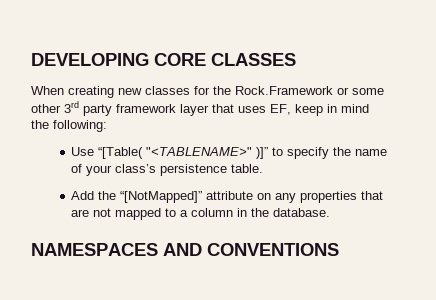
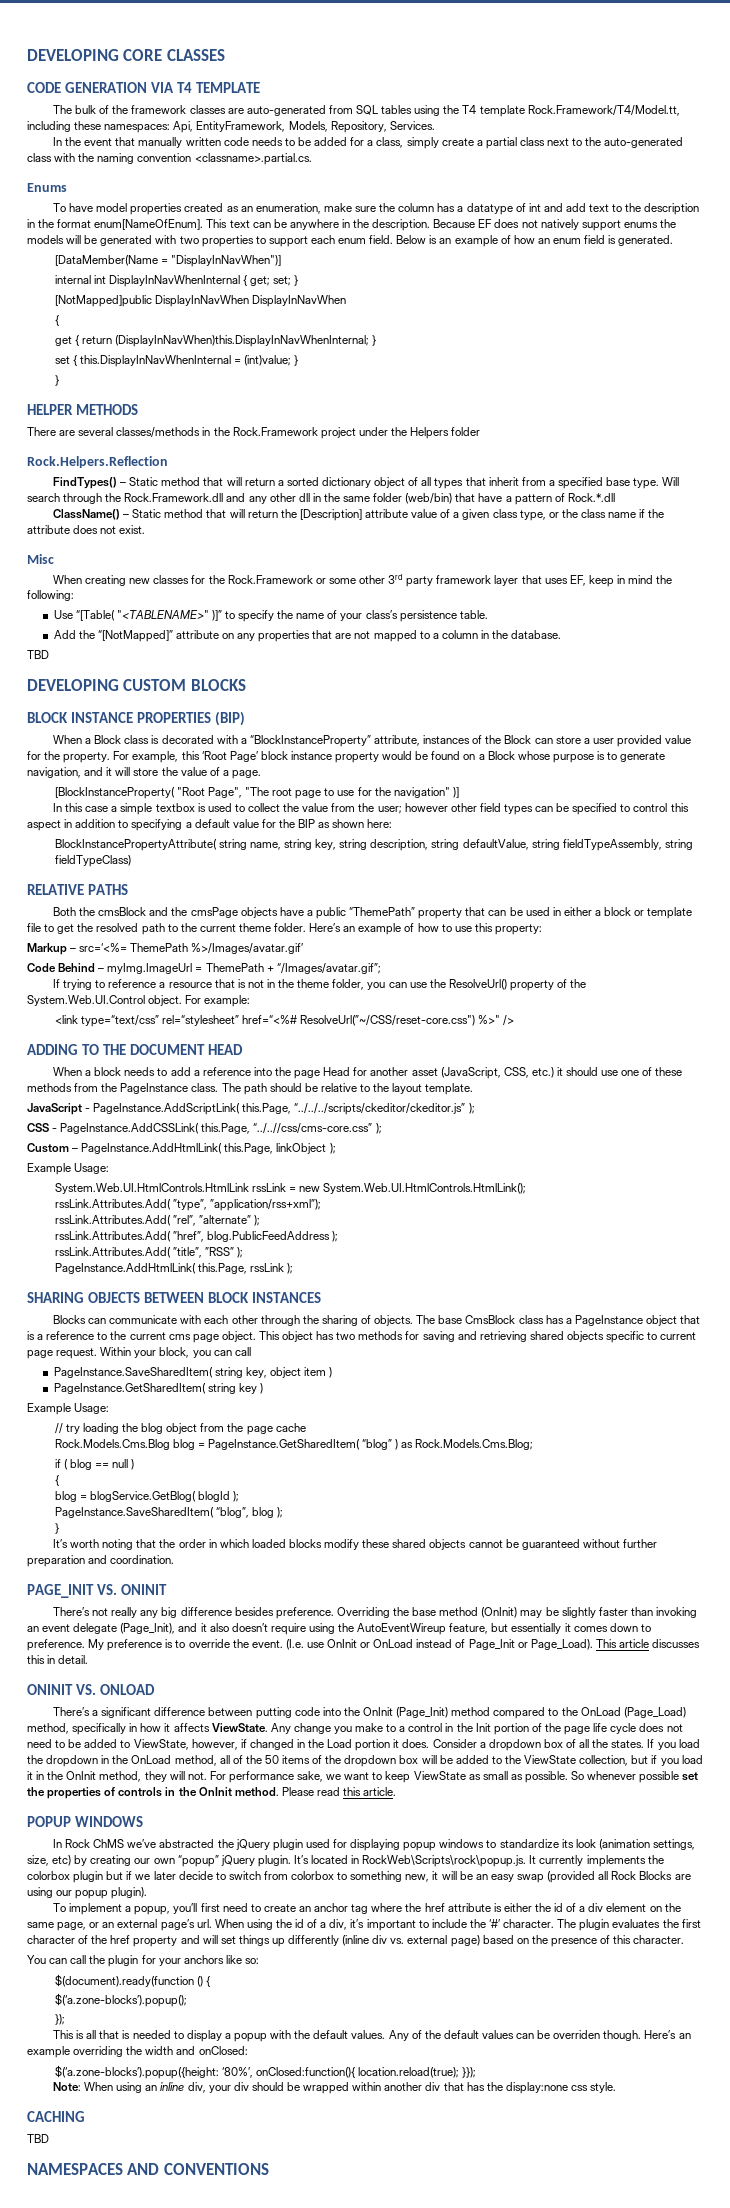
(296, 59) none -> [27,82,261,93] [53,105,680,117] [27,121,435,133] [53,137,684,149] [27,153,312,165] [27,183,67,192] [53,203,700,215] [27,219,676,231] [27,235,674,247] [54,255,281,267] [54,275,299,287] [54,295,346,307] [54,315,59,326] [54,335,377,347] [54,355,299,367] [54,375,59,386] [27,404,139,415] [27,427,481,439] [27,456,168,468] [53,477,680,489] [27,493,615,505] [53,509,665,521] [27,525,146,534] [27,554,54,564] // CODE GENERATION VIA T4 TEMPLATE // The bulk of the framework classes are auto-generated from SQL tables using the T4 template Rock.Framework/T4/Model.tt, including these namespaces: Api, EntityFramework, Models, Repository, Services. // In the event that manually written code needs to be added for a class, simply create a partial class next to the auto-generated class with the naming convention <classname>.partial.cs. // Enums // To have model properties created as an enumeration, make sure the column has a datatype of int and add text to the description in the format enum[NameOfEnum]. This text can be anywhere in the description. Because EF does not natively support enums the models will be generated with two properties to support each enum field. Below is an example of how an enum field is generated. // [DataMember(Name = "DisplayInNavWhen")] // internal int DisplayInNavWhenInternal { get; set; } // [NotMapped]public DisplayInNavWhen DisplayInNavWhen // { // get { return (DisplayInNavWhen)this.DisplayInNavWhenInternal; } // set { this.DisplayInNavWhenInternal = (int)value; } // } // HELPER METHODS // There are several classes/methods in the Rock.Framework project under the Helpers folder // Rock.Helpers.Reflection // FindTypes() – Static method that will return a sorted dictionary object of all types that inherit from a specified base type. Will search through the Rock.Framework.dll and any other dll in the same folder (web/bin) that have a pattern of Rock.*.dll // ClassName() – Static method that will return the [Description] attribute value of a given class type, or the class name if the attribute does not exist. // Misc
(331, 212) none -> [27,650,49,659] [27,679,246,691] [27,711,246,726] [53,735,692,747] [27,751,666,763] [27,767,261,779] [54,787,459,799] [53,803,689,815] [27,819,393,831] [54,839,693,851] [54,855,131,867] [27,884,129,895] [53,907,693,919] [27,923,542,935] [27,943,304,955] [27,963,381,974] [53,979,587,991] [27,995,251,1007] [54,1015,515,1027] [27,1044,244,1055] [53,1067,683,1079] [27,1083,474,1095] [27,1103,475,1115] [27,1123,382,1134] [27,1143,336,1154] [27,1163,110,1175] [54,1183,527,1194] [54,1199,321,1211] [54,1215,261,1226] [54,1231,339,1242] [54,1247,244,1258] [54,1263,294,1274] [27,1292,322,1303] [53,1315,701,1326] [27,1331,697,1343] [27,1347,251,1359] [53,1367,333,1378] [53,1383,263,1394] [27,1403,110,1415] [54,1423,306,1435] [54,1439,534,1450] [54,1459,135,1470] [54,1475,59,1486] [54,1491,240,1502] [54,1507,284,1518] [54,1523,59,1534] [53,1539,657,1550] [27,1555,175,1567] [27,1584,168,1598] [53,1607,697,1619] [27,1623,651,1635] [27,1639,701,1651] [27,1655,89,1664] [27,1684,156,1695] [53,1707,686,1719] [27,1723,683,1735] [27,1739,700,1751] [27,1755,703,1767] [27,1771,699,1783] [27,1787,397,1799] [27,1816,144,1827] [53,1839,695,1851] [27,1855,664,1867] [27,1871,691,1883] [27,1887,148,1899] [53,1903,681,1915] [27,1919,701,1931] [27,1935,685,1947] [27,1955,259,1967] [54,1974,210,1987] [54,1993,187,2007] [54,2014,65,2025] [53,2030,691,2042] [27,2046,248,2058] [54,2065,477,2079] [53,2082,617,2094] [27,2111,85,2122] [27,2134,49,2143] // TBD // DEVELOPING CUSTOM BLOCKS // BLOCK INSTANCE PROPERTIES (BIP) // When a Block class is decorated with a “BlockInstanceProperty” attribute, instances of the Block can store a user provided value for the property. For example, this ‘Root Page’ block instance property would be found on a Block whose purpose is to generate navigation, and it will store the value of a page. // [BlockInstanceProperty( "Root Page", "The root page to use for the navigation" )] // In this case a simple textbox is used to collect the value from the user; however other field types can be specified to control this aspect in addition to specifying a default value for the BIP as shown here: // BlockInstancePropertyAttribute( string name, string key, string description, string defaultValue, string fieldTypeAssembly, string fieldTypeClass) // RELATIVE PATHS // Both the cmsBlock and the cmsPage objects have a public “ThemePath” property that can be used in either a block or template file to get the resolved path to the current theme folder. Here’s an example of how to use this property: // Markup – src=‘<%= ThemePath %>/Images/avatar.gif’ // Code Behind – myImg.ImageUrl = ThemePath + “/Images/avatar.gif”; // If trying to reference a resource that is not in the theme folder, you can use the ResolveUrl() property of the System.Web.UI.Control object. For example: // <link type=“text/css” rel=“stylesheet” href=“<%# ResolveUrl(”~/CSS/reset-core.css") %>" /> // ADDING TO THE DOCUMENT HEAD // When a block needs to add a reference into the page Head for another asset (JavaScript, CSS, etc.) it should use one of these methods from the PageInstance class. The path should be relative to the layout template. // JavaScript - PageInstance.AddScriptLink( this.Page, “../../../scripts/ckeditor/ckeditor.js” ); // CSS - PageInstance.AddCSSLink( this.Page, “../..//css/cms-core.css” ); // Custom – PageInstance.AddHtmlLink( this.Page, linkObject ); // Example Usage: // System.Web.UI.HtmlControls.HtmlLink rssLink = new System.Web.UI.HtmlControls.HtmlLink(); // rssLink.Attributes.Add( ”type”, ”application/rss+xml”); // rssLink.Attributes.Add( ”rel”, ”alternate” ); // rssLink.Attributes.Add( ”href”, blog.PublicFeedAddress ); // rssLink.Attributes.Add( ”title”, ”RSS” ); // PageInstance.AddHtmlLink( this.Page, rssLink ); // SHARING OBJECTS BETWEEN BLOCK INSTANCES // Blocks can communicate with each other through the sharing of objects. The base CmsBlock class has a PageInstance object that is a reference to the current cms page object. This object has two methods for saving and retrieving shared objects specific to current page request. Within your block, you can call // PageInstance.SaveSharedItem( string key, object item ) // PageInstance.GetSharedItem( string key ) // Example Usage: // // try loading the blog object from the page cache // Rock.Models.Cms.Blog blog = PageInstance.GetSharedItem( “blog” ) as Rock.Models.Cms.Blog; // if ( blog == null ) // { // blog = blogService.GetBlog( blogId ); // PageInstance.SaveSharedItem( “blog”, blog ); // } // It’s worth noting that the order in which loaded blocks modify these shared objects cannot be guaranteed without further preparation and coordination. // PAGE_INIT VS. ONINIT // There’s not really any big difference besides preference. Overriding the base method (OnInit) may be slightly faster than invoking an event delegate (Page_Init), and it also doesn’t require using the AutoEventWireup feature, but essentially it comes down to preference. My preference is to override the event. (I.e. use OnInit or OnLoad instead of Page_Init or Page_Load). This article discusses this in detail. // ONINIT VS. ONLOAD // There’s a significant difference between putting code into the OnInit (Page_Init) method compared to the OnLoad (Page_Load) method, specifically in how it affects ViewState. Any change you make to a control in the Init portion of the page life cycle does not need to be added to ViewState, however, if changed in the Load portion it does. Consider a dropdown box of all the states. If you load the dropdown in the OnLoad method, all of the 50 items of the dropdown box will be added to the ViewState collection, but if you load it in the OnInit method, they will not. For performance sake, we want to keep ViewState as small as possible. So whenever possible set the properties of controls in the OnInit method. Please read this article. // POPUP WINDOWS // In Rock ChMS we’ve abstracted the jQuery plugin used for displaying popup windows to standardize its look (animation settings, size, etc) by creating our own “popup” jQuery plugin. It’s located in RockWeb\Scripts\rock\popup.js. It currently implements the colorbox plugin but if we later decide to switch from colorbox to something new, it will be an easy swap (provided all Rock Blocks are using our popup plugin). // To implement a popup, you’ll first need to create an anchor tag where the href attribute is either the id of a div element on the same page, or an external page’s url. When using the id of a div, it’s important to include the ‘#’ character. The plugin evaluates the first character of the href property and will set things up differently (inline div vs. external page) based on the presence of this character. // You can call the plugin for your anchors like so: // $(document).ready(function () { // $(‘a.zone-blocks’).popup(); // }); // This is all that is needed to display a popup with the default values. Any of the default values can be overriden though. Here’s an example overriding the width and onClosed: // $(‘a.zone-blocks’).popup({height: ‘80%’, onClosed:function(){ location.reload(true); }}); // Note: When using an inline div, your div should be wrapped within another div that has the display:none css style. // CACHING // TBD

